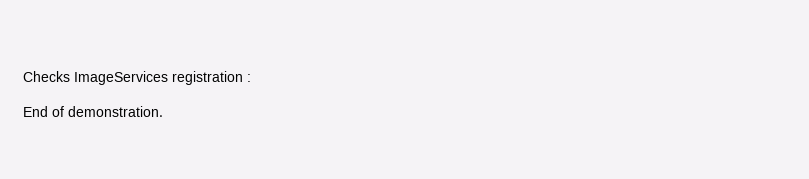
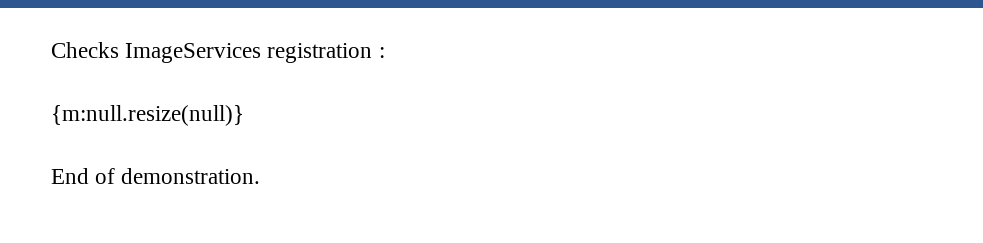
(251, 78) none -> [51,105,244,126] // {m:null.resize(null)}

